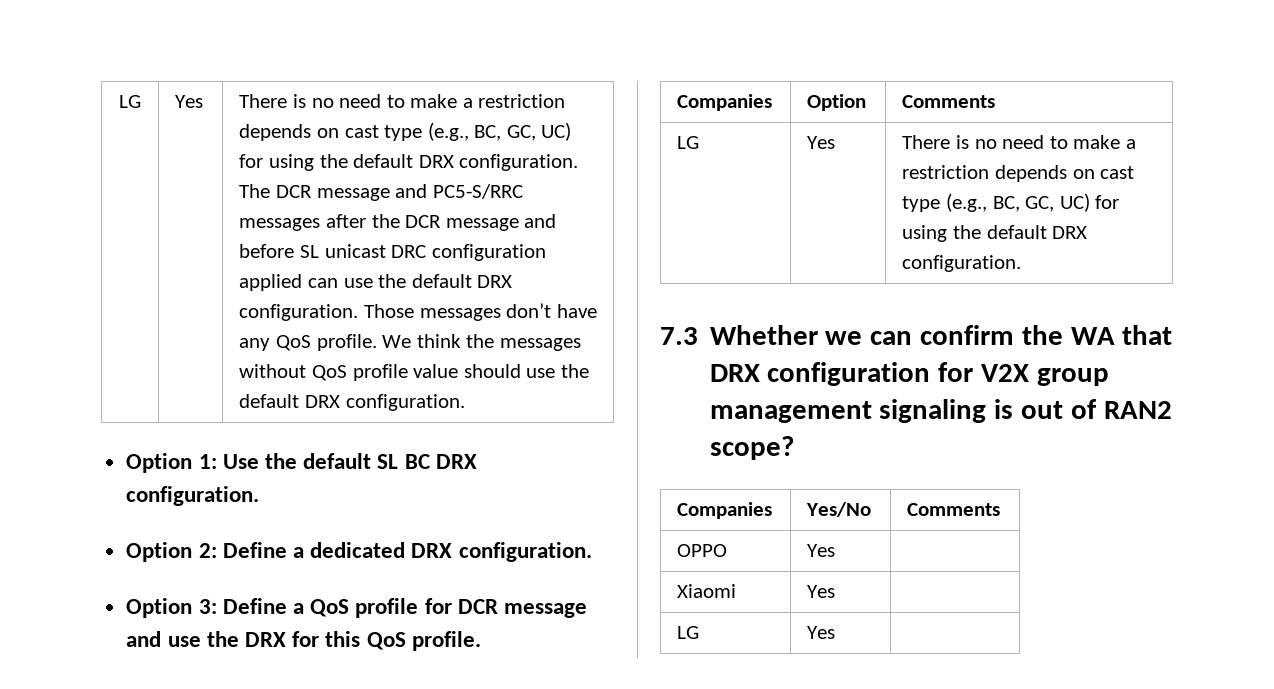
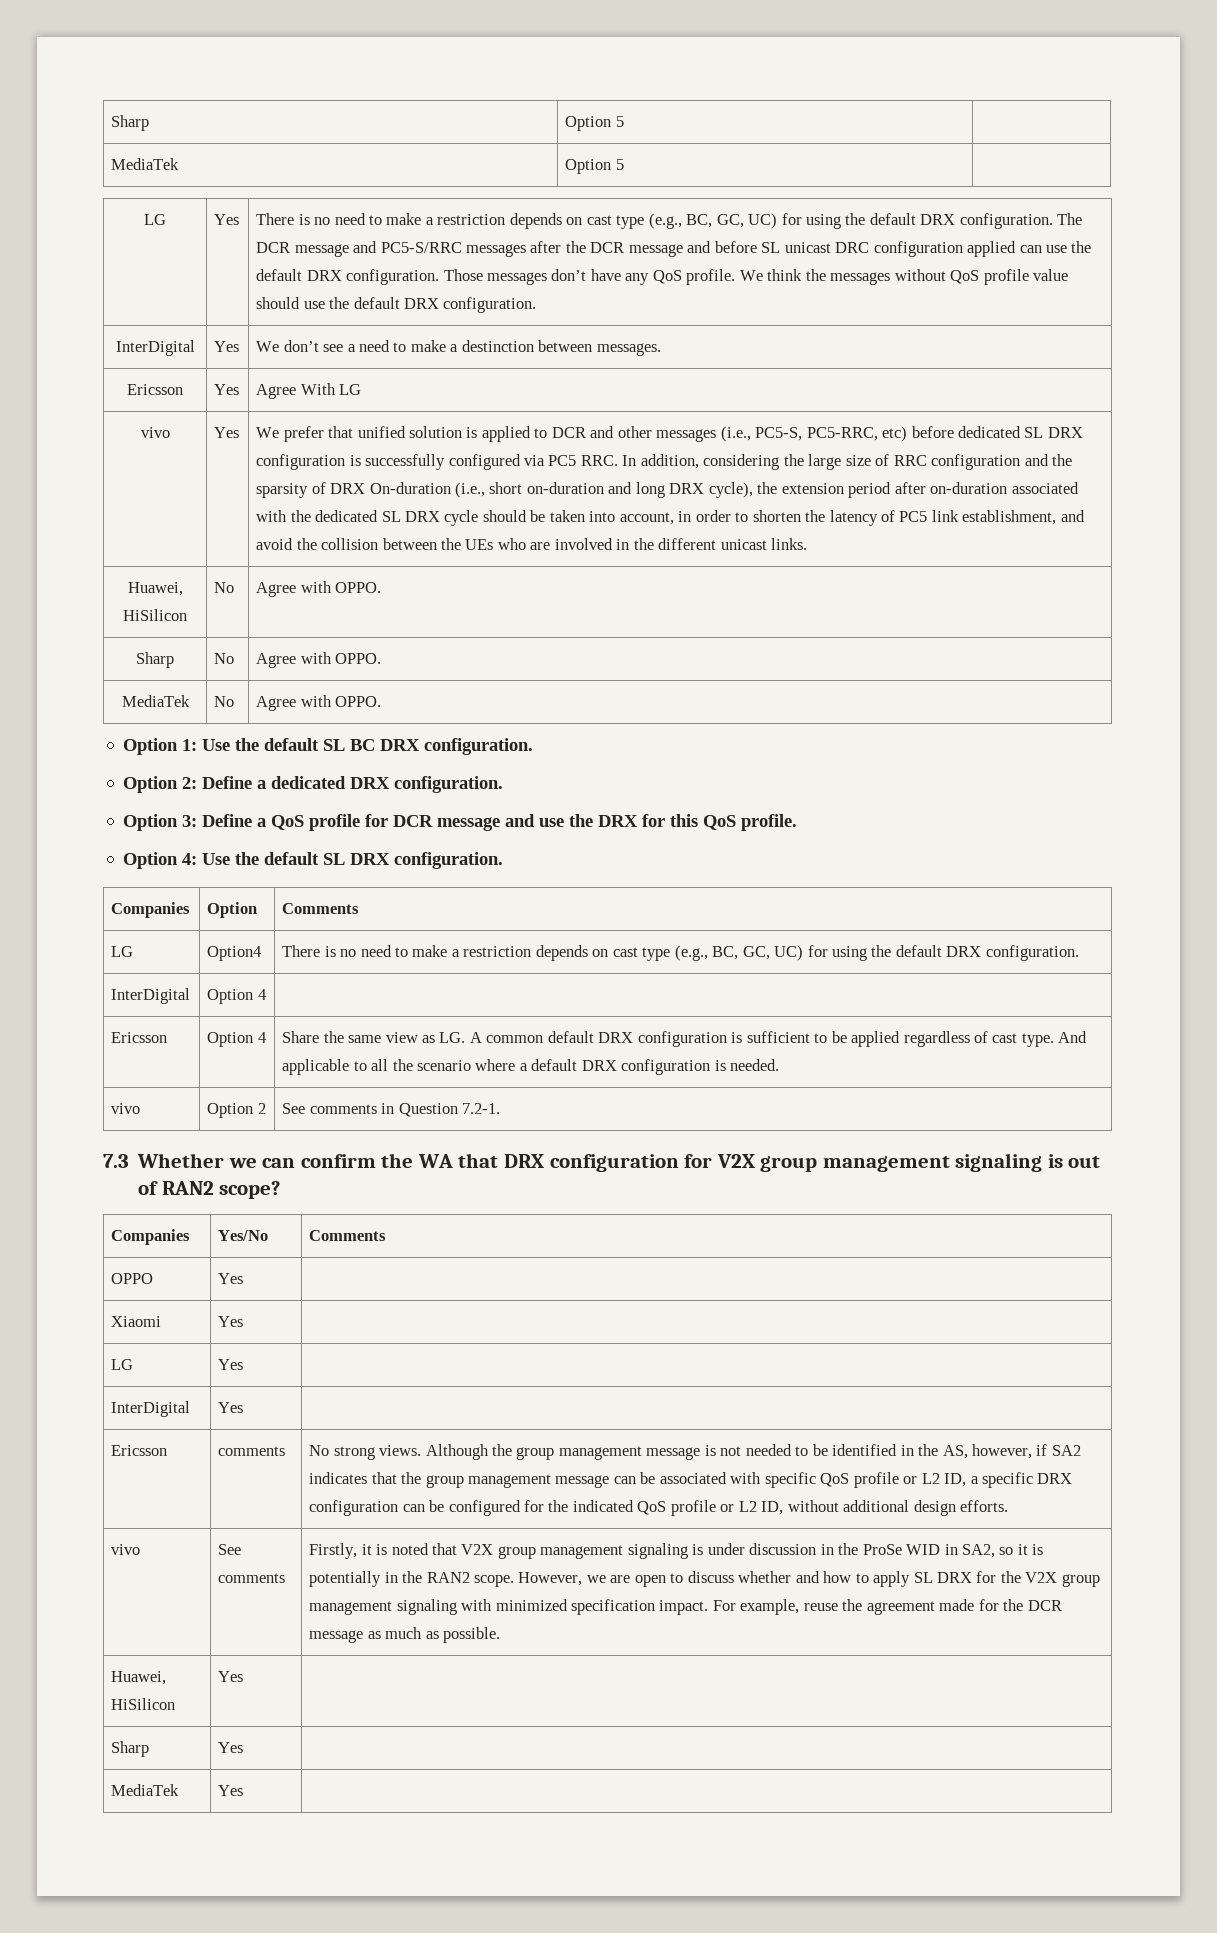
(119, 101) none -> [111,115,150,131] [565,116,624,131] [111,158,180,170] [565,159,624,174] Sharp | Option 5 | // MediaTek | Option 5 | //
(465, 402) none -> [115,340,195,356] [214,341,240,352] [256,340,661,356] [127,384,183,395] [214,384,240,395] [256,383,362,399] [140,427,170,438] [214,427,240,438] [256,426,1083,442] [256,454,1072,470] [256,482,1079,498] [256,510,1085,526] [256,538,808,550] [127,582,183,596] [123,609,187,621] [214,582,235,593] [256,581,382,597] [136,652,174,668] [214,653,235,664] [256,652,382,668] [121,695,190,707] [214,696,235,707] [256,695,382,711] // InterDigital | Yes | We don’t see a need to make a destinction between messages. // Ericsson | Yes | Agree With LG // vivo | Yes | We prefer that unified solution is applied to DCR and other messages (i.e., PC5-S, PC5-RRC, etc) before dedicated SL DRX configuration is successfully configured via PC5 RRC. In addition, considering the large size of RRC configuration and the sparsity of DRX On-duration (i.e., short on-duration and long DRX cycle), the extension period after on-duration associated with the dedicated SL DRX cycle should be taken into account, in order to shorten the latency of PC5 link establishment, and avoid the collision between the UEs who are involved in the different unicast links. // Huawei, HiSilicon | No | Agree with OPPO. // Sharp | No | Agree with OPPO. // MediaTek | No | Agree with OPPO.
(481, 641) none -> [123,852,504,869] // Option 4: Use the default SL DRX configuration.
[807,136,836,149] Yes -> [207,946,262,961] Option4
(1022, 263) none -> [111,988,191,1004] [207,989,266,1004] [111,1032,168,1043] [207,1032,266,1047] [282,1031,1088,1047] [282,1059,780,1075] [111,1103,141,1114] [207,1103,266,1118] [282,1103,501,1117] // InterDigital | Option 4 | // Ericsson | Option 4 | Share the same view as LG. A common default DRX configuration is sufficient to be applied regardless of cast type. And applicable to all the scenario where a default DRX configuration is needed. // vivo | Option 2 | See comments in Question 7.2-1.
(836, 632) none -> [111,1401,191,1417] [218,1402,244,1413] [111,1445,168,1456] [218,1446,286,1456] [309,1444,1081,1460] [309,1472,1073,1488] [309,1500,1009,1516] [111,1544,141,1555] [218,1544,242,1555] [218,1573,286,1583] [309,1543,1044,1559] [309,1571,1100,1587] [309,1599,1062,1615] [309,1627,501,1643] [111,1671,167,1685] [111,1698,176,1710] [218,1671,244,1682] [111,1741,150,1757] [218,1742,244,1753] [111,1784,180,1796] [218,1785,244,1796] // InterDigital | Yes | // Ericsson | comments | No strong views. Although the group management message is not needed to be identified in the AS, however, if SA2 indicates that the group management message can be associated with specific QoS profile or L2 ID, a specific DRX configuration can be configured for the indicated QoS profile or L2 ID, without additional design efforts. // vivo | See comments | Firstly, it is noted that V2X group management signaling is under discussion in the ProSe WID in SA2, so it is potentially in the RAN2 scope. However, we are open to discuss whether and how to apply SL DRX for the V2X group management signaling with minimized specification impact. For example, reuse the agreement made for the DCR message as much as possible. // Huawei, HiSilicon | Yes | // Sharp | Yes | // MediaTek | Yes |

